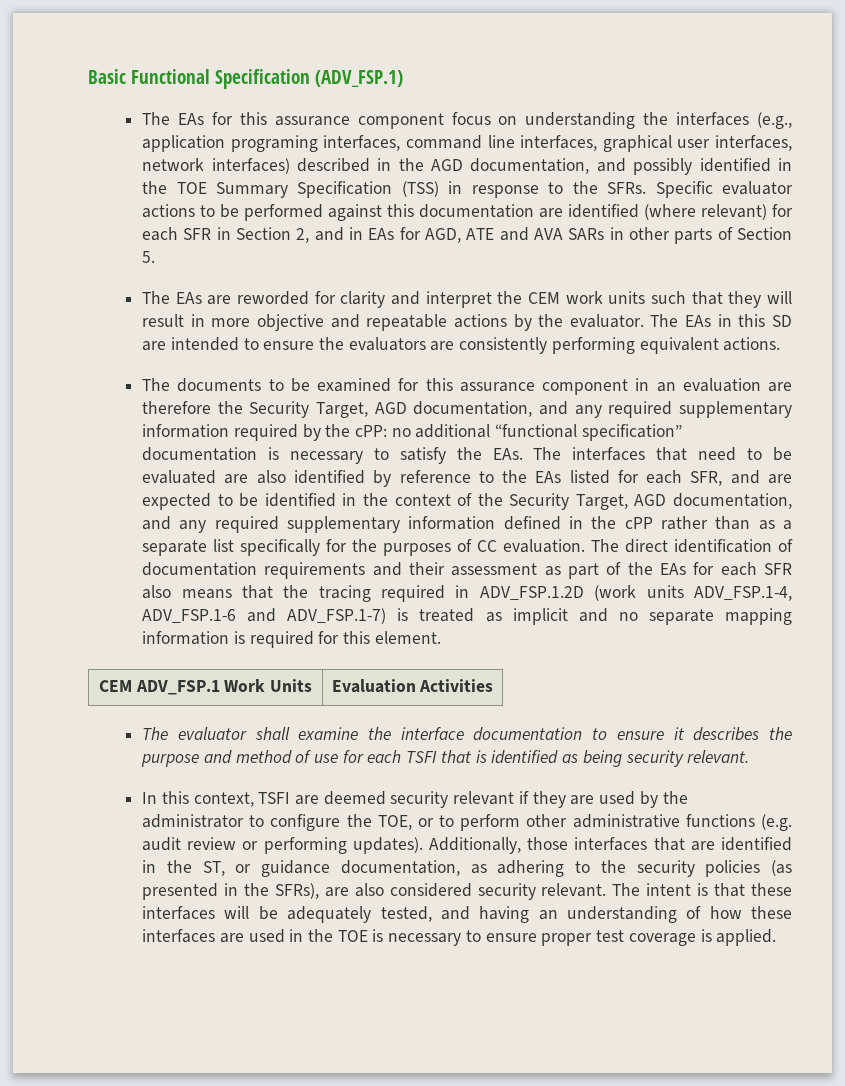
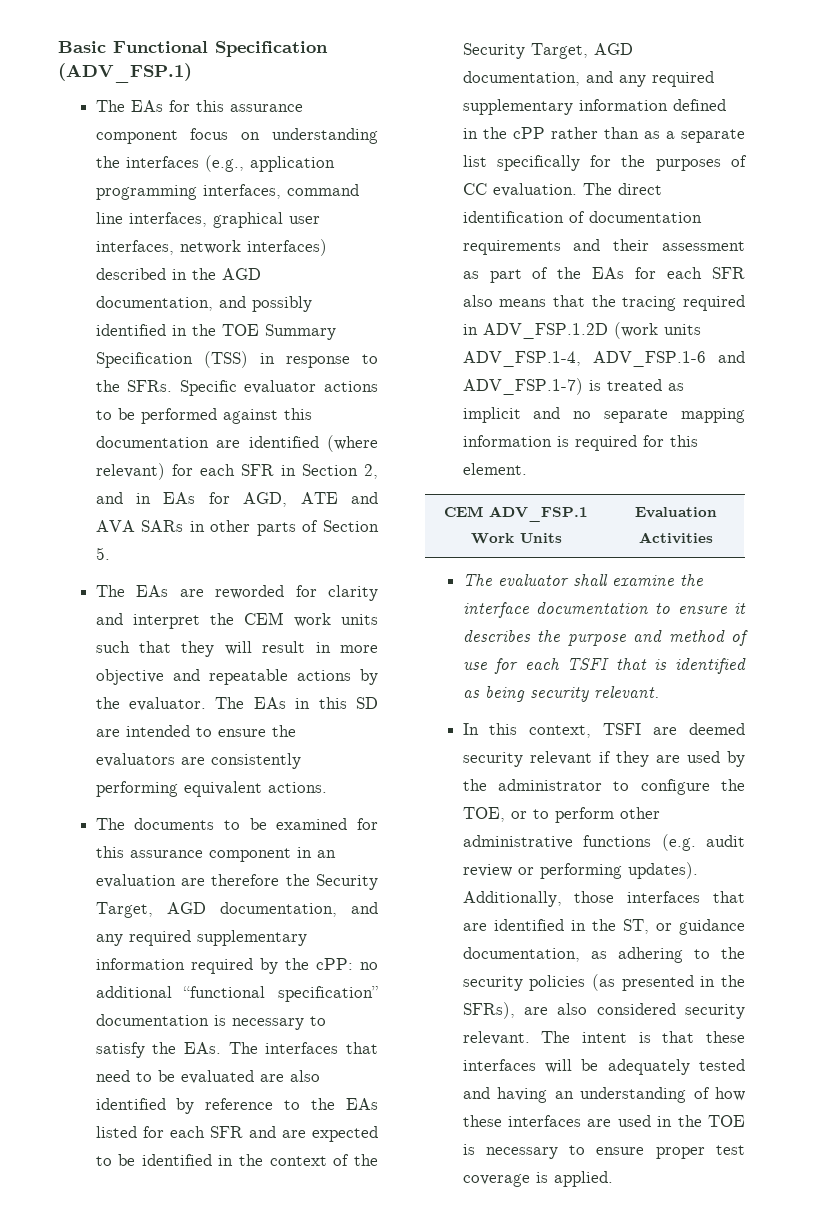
[230,135,318,152] programing -> [95,185,197,200] programming
[690,471,723,486] SFR, -> [209,1126,243,1138] SFR
[380,906,432,922] tested, -> [699,1059,745,1071] tested

